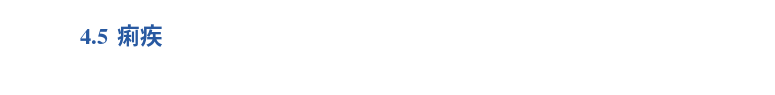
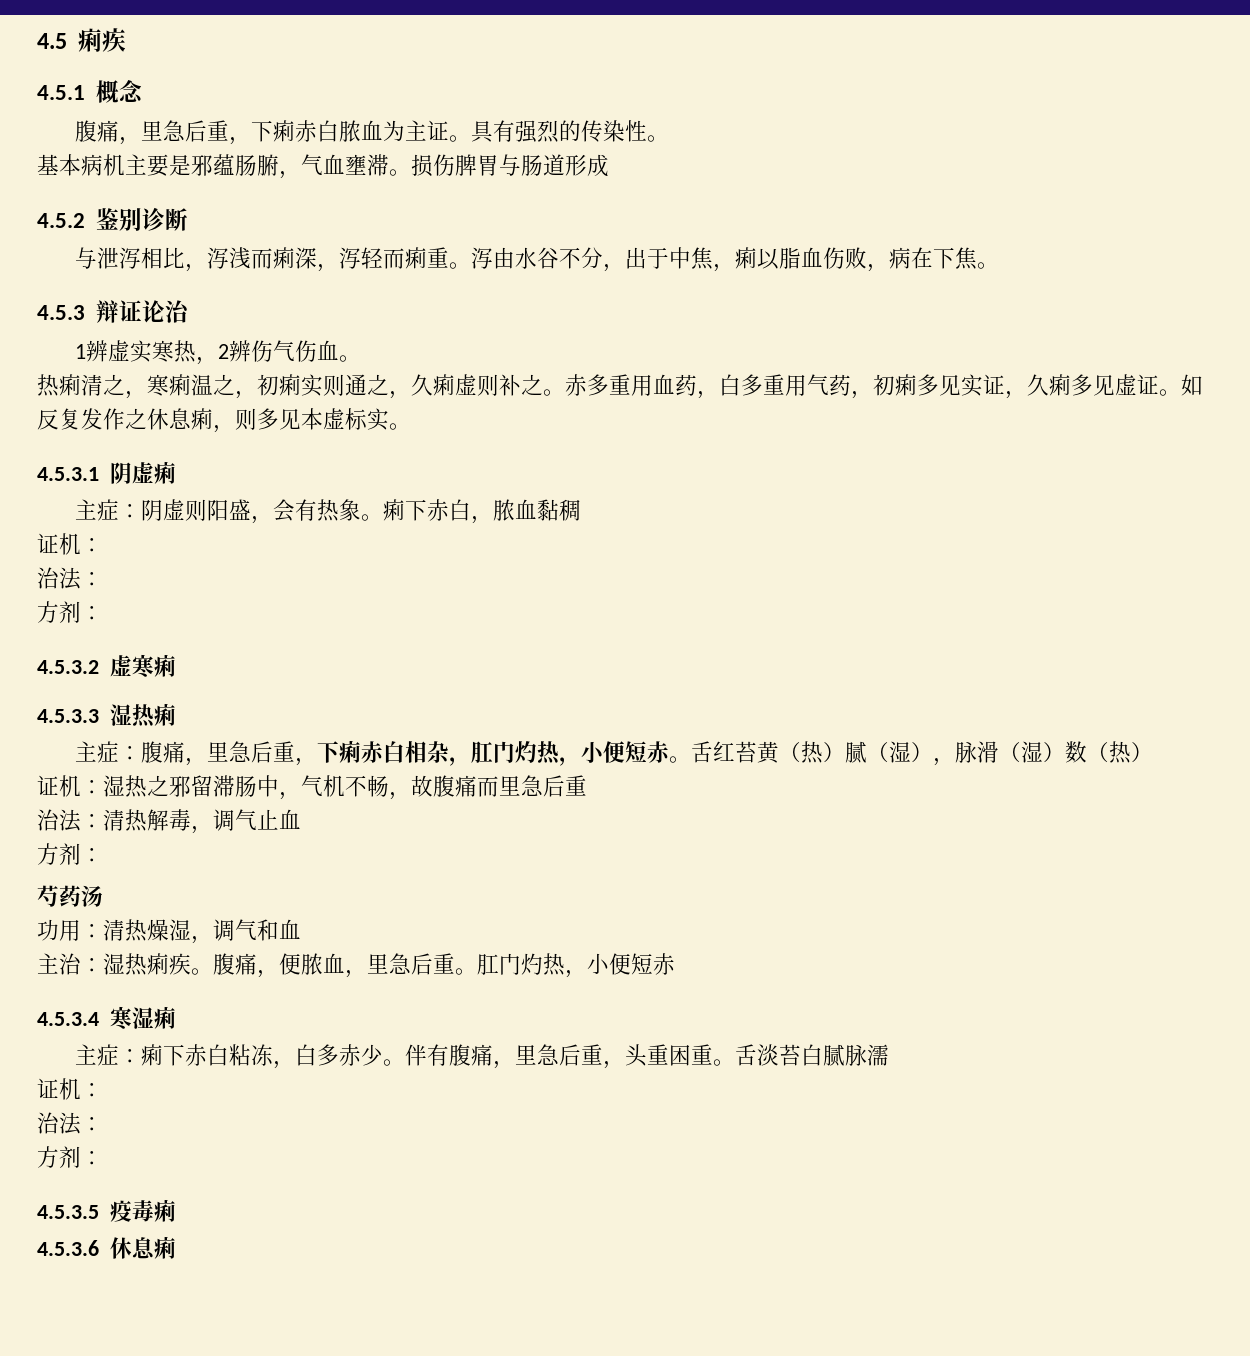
(163, 35) none -> [37,80,143,103] [74,120,669,145] [37,154,609,179] [37,207,188,231] [74,247,999,272] [37,300,190,323] [74,340,361,365] [37,374,1203,399] [37,408,411,433] [37,461,176,484] [74,499,581,524] [37,533,103,555] [37,567,103,590] [37,601,103,623] [37,654,176,679] [37,703,176,728] [74,740,1153,766] [37,775,587,800] [37,809,301,834] [37,843,103,865] [37,885,103,907] [37,919,301,944] [37,953,675,978] [37,1006,176,1031] [74,1044,889,1069] [37,1078,103,1100] [37,1112,103,1135] [37,1146,103,1168] [37,1199,176,1222] [37,1236,176,1259] // 4.5.1概念 // 腹痛，里急后重，下痢赤白脓血为主证。具有强烈的传染性。 // 基本病机主要是邪蕴肠腑，气血壅滞。损伤脾胃与肠道形成 // 4.5.2鉴别诊断 // 与泄泻相比，泻浅而痢深，泻轻而痢重。泻由水谷不分，出于中焦，痢以脂血伤败，病在下焦。 // 4.5.3辩证论治 // 1辨虚实寒热，2辨伤气伤血。 // 热痢清之，寒痢温之，初痢实则通之，久痢虚则补之。赤多重用血药，白多重用气药，初痢多见实证，久痢多见虚证。如反复发作之休息痢，则多见本虚标实。 // 4.5.3.1阴虚痢 // 主症：阴虚则阳盛，会有热象。痢下赤白，脓血黏稠 // 证机： // 治法： // 方剂： // 4.5.3.2虚寒痢 // 4.5.3.3湿热痢 // 主症：腹痛，里急后重，下痢赤白相杂，肛门灼热，小便短赤。舌红苔黄（热）腻（湿），脉滑（湿）数（热） // 证机：湿热之邪留滞肠中，气机不畅，故腹痛而里急后重 // 治法：清热解毒，调气止血 // 方剂： // 芍药汤 // 功用：清热燥湿，调气和血 // 主治：湿热痢疾。腹痛，便脓血，里急后重。肛门灼热，小便短赤 // 4.5.3.4寒湿痢 // 主症：痢下赤白粘冻，白多赤少。伴有腹痛，里急后重，头重困重。舌淡苔白腻脉濡 // 证机： // 治法： // 方剂： // 4.5.3.5疫毒痢 // 4.5.3.6休息痢

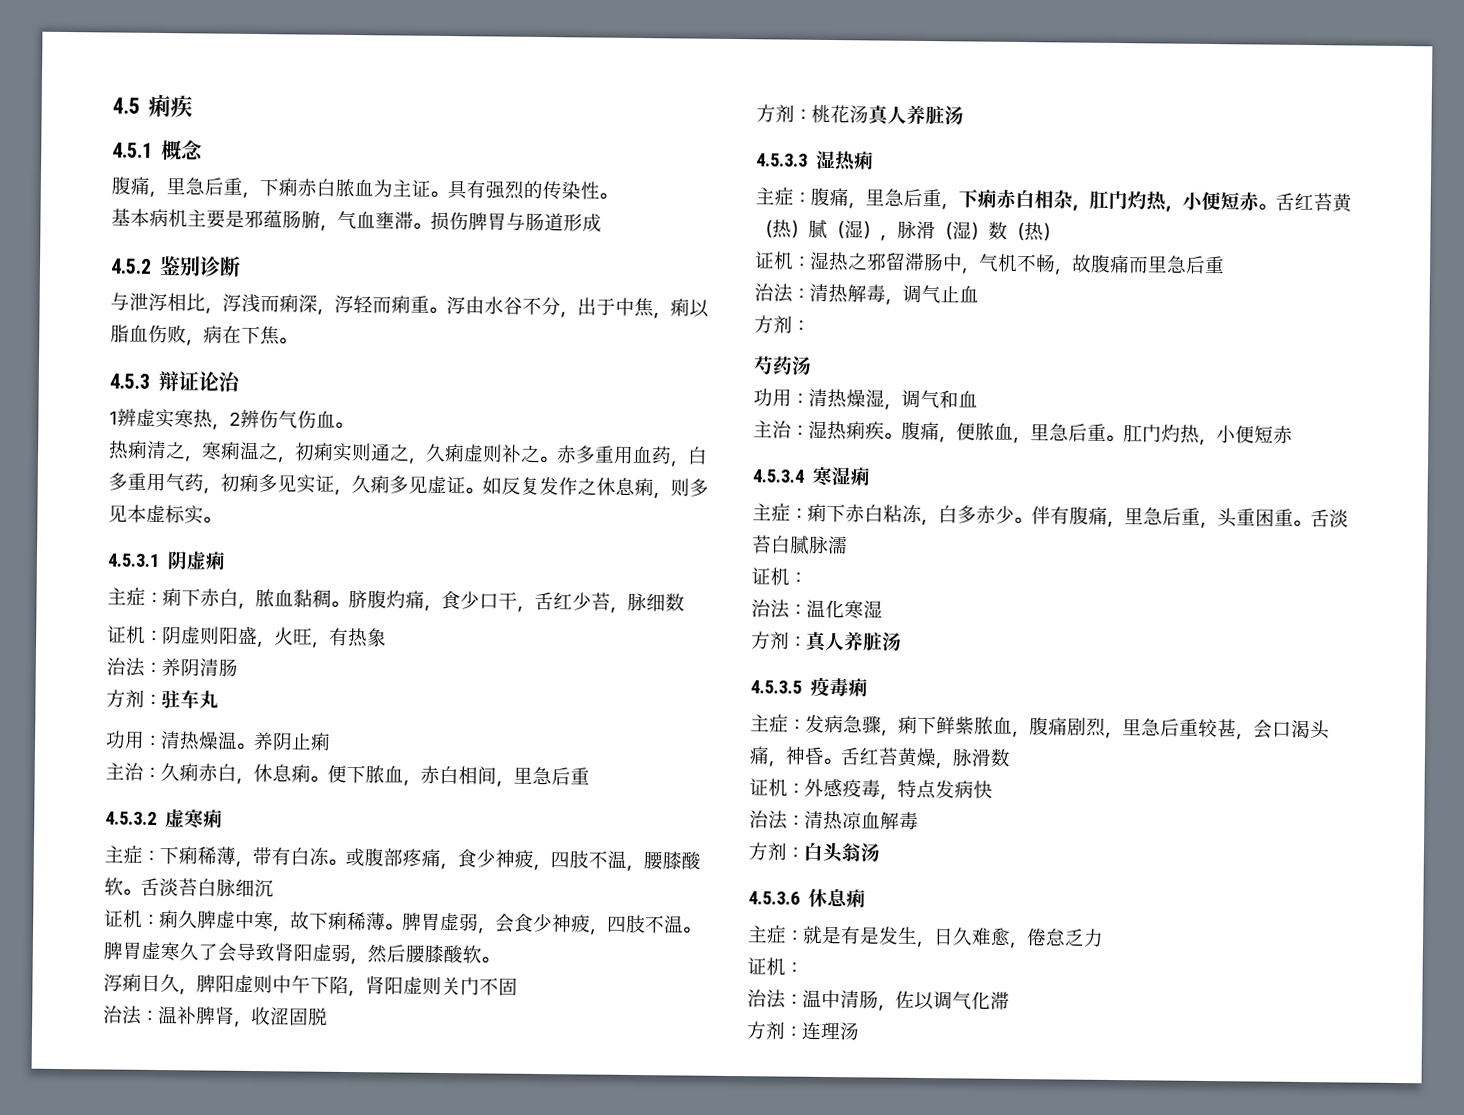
[140,499,383,524] 阴虚则阳盛，会有热象。 -> (163, 598) none
[37,533,103,555] [37,567,103,590] [37,601,103,623] [37,654,176,679] // 证机： // 治法： // 方剂： // 4.5.3.2虚寒痢 -> [331,589,685,613] [107,625,387,648] [106,657,238,677] [106,689,219,709] [105,730,331,751] [105,762,590,787] [105,809,224,830] [104,844,701,872] [104,877,274,898] [104,909,701,935] [103,941,499,965] [103,973,518,997] [103,1005,328,1027] [756,104,964,126] 。脐腹灼痛，食少口干，舌红少苔，脉细数 // 证机：阴虚则阳盛，火旺，有热象 // 治法：养阴清肠 // 方剂：驻车丸 // 功用：清热燥温。养阴止痢 // 主治：久痢赤白，休息痢。便下脓血，赤白相间，里急后重 // 4.5.3.2虚寒痢 // 主症：下痢稀薄，带有白冻。或腹部疼痛，食少神疲，四肢不温，腰膝酸软。舌淡苔白脉细沉 // 证机：痢久脾虚中寒，故下痢稀薄。脾胃虚弱，会食少神疲，四肢不温。脾胃虚寒久了会导致肾阳虚弱，然后腰膝酸软。 // 泻痢日久，脾阳虚则中午下陷，肾阳虚则关门不固 // 治法：温补脾肾，收涩固脱 // 方剂：桃花汤真人养脏汤
[37,1146,103,1168] // 方剂： -> [806,599,883,620] [751,631,902,653] 温化寒湿 // 方剂：真人养脏汤
[37,1236,176,1259] 4.5.3.6休息痢 -> [750,713,1330,740] [749,746,1011,769] [749,778,993,800] [749,810,919,831] [748,841,881,863] [748,888,867,908] [747,924,1104,949] [747,957,803,976] [747,989,1010,1011] [746,1021,860,1041] 主症：发病急骤，痢下鲜紫脓血，腹痛剧烈，里急后重较甚，会口渴头痛，神昏。舌红苔黄燥，脉滑数 // 证机：外感疫毒，特点发病快 // 治法：清热凉血解毒 // 方剂：白头翁汤 // 4.5.3.6休息痢 // 主症：就是有是发生，日久难愈，倦怠乏力 // 证机： // 治法：温中清肠，佐以调气化滞 // 方剂：连理汤

